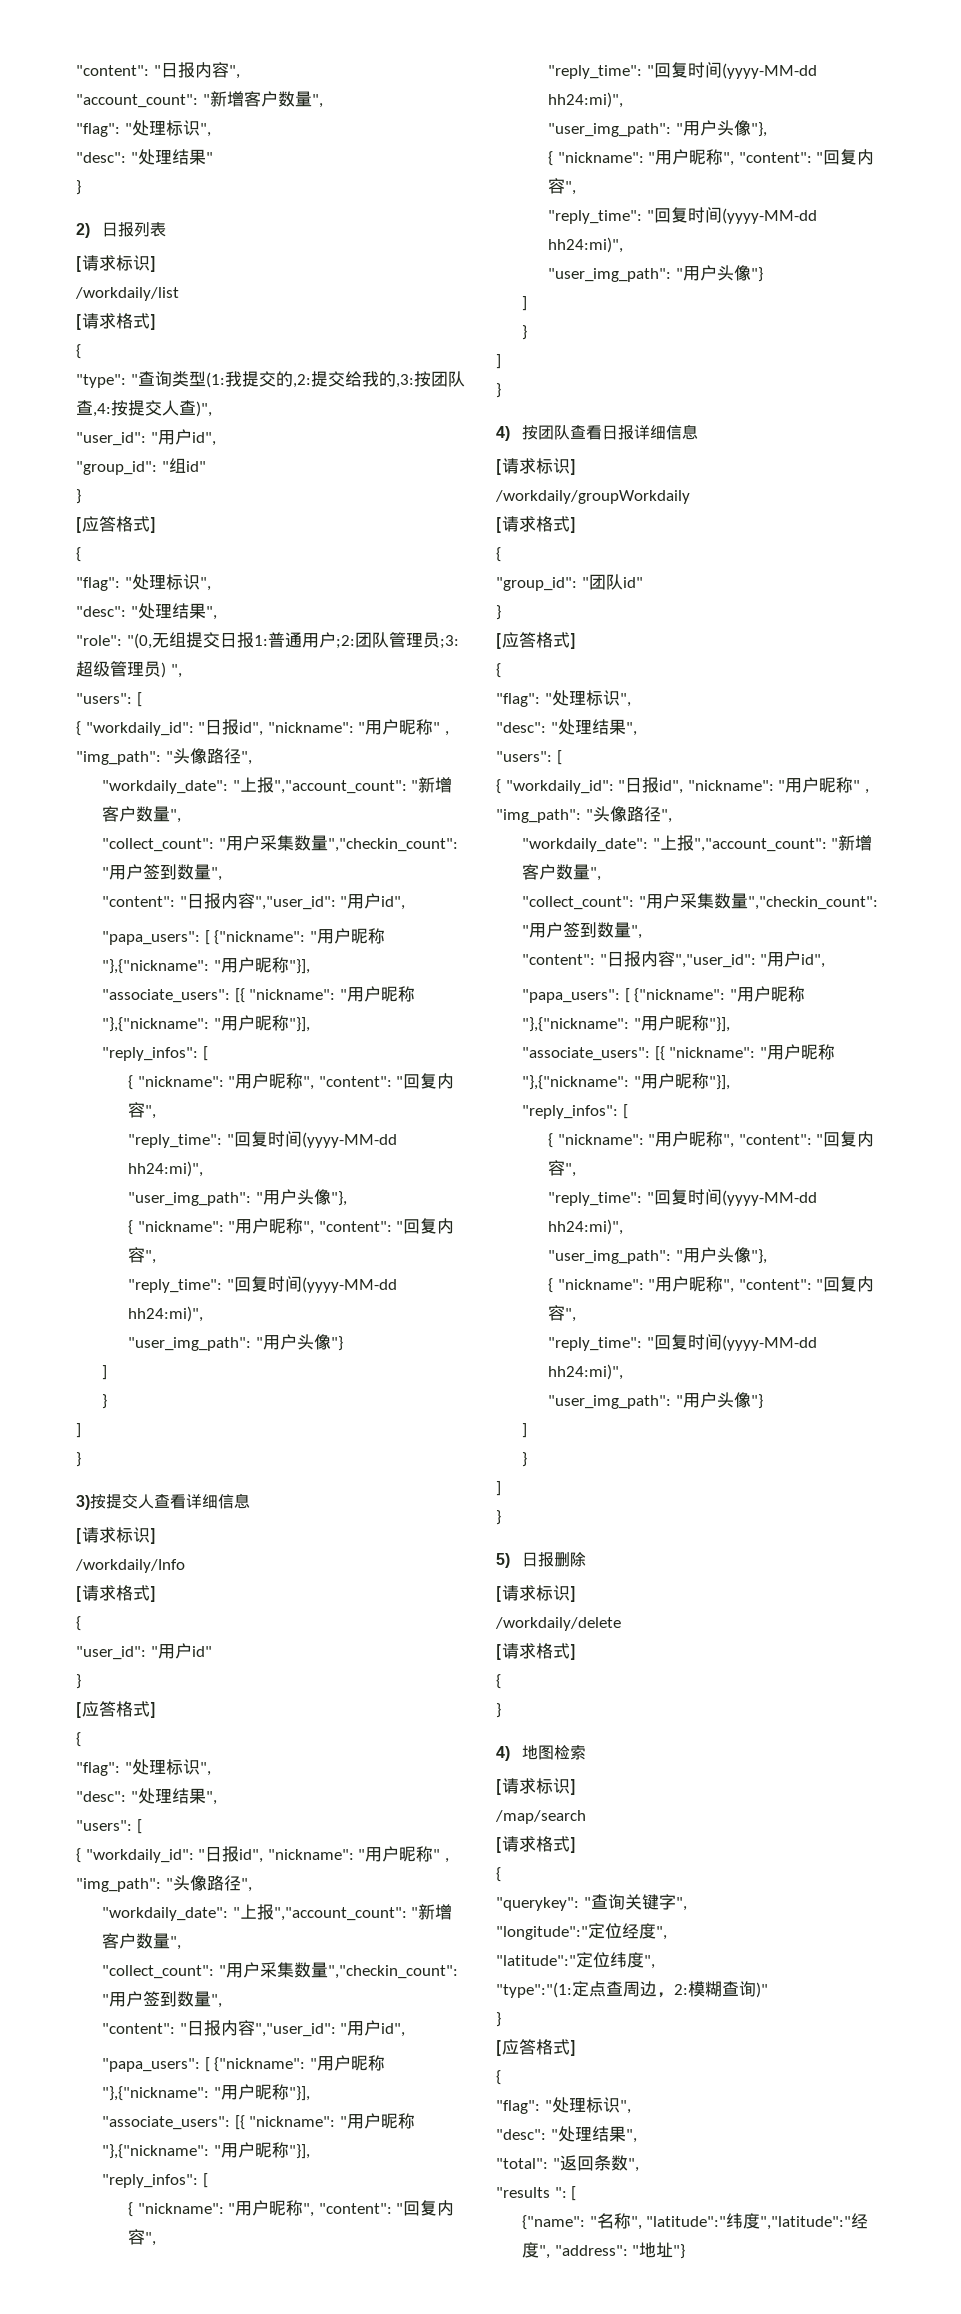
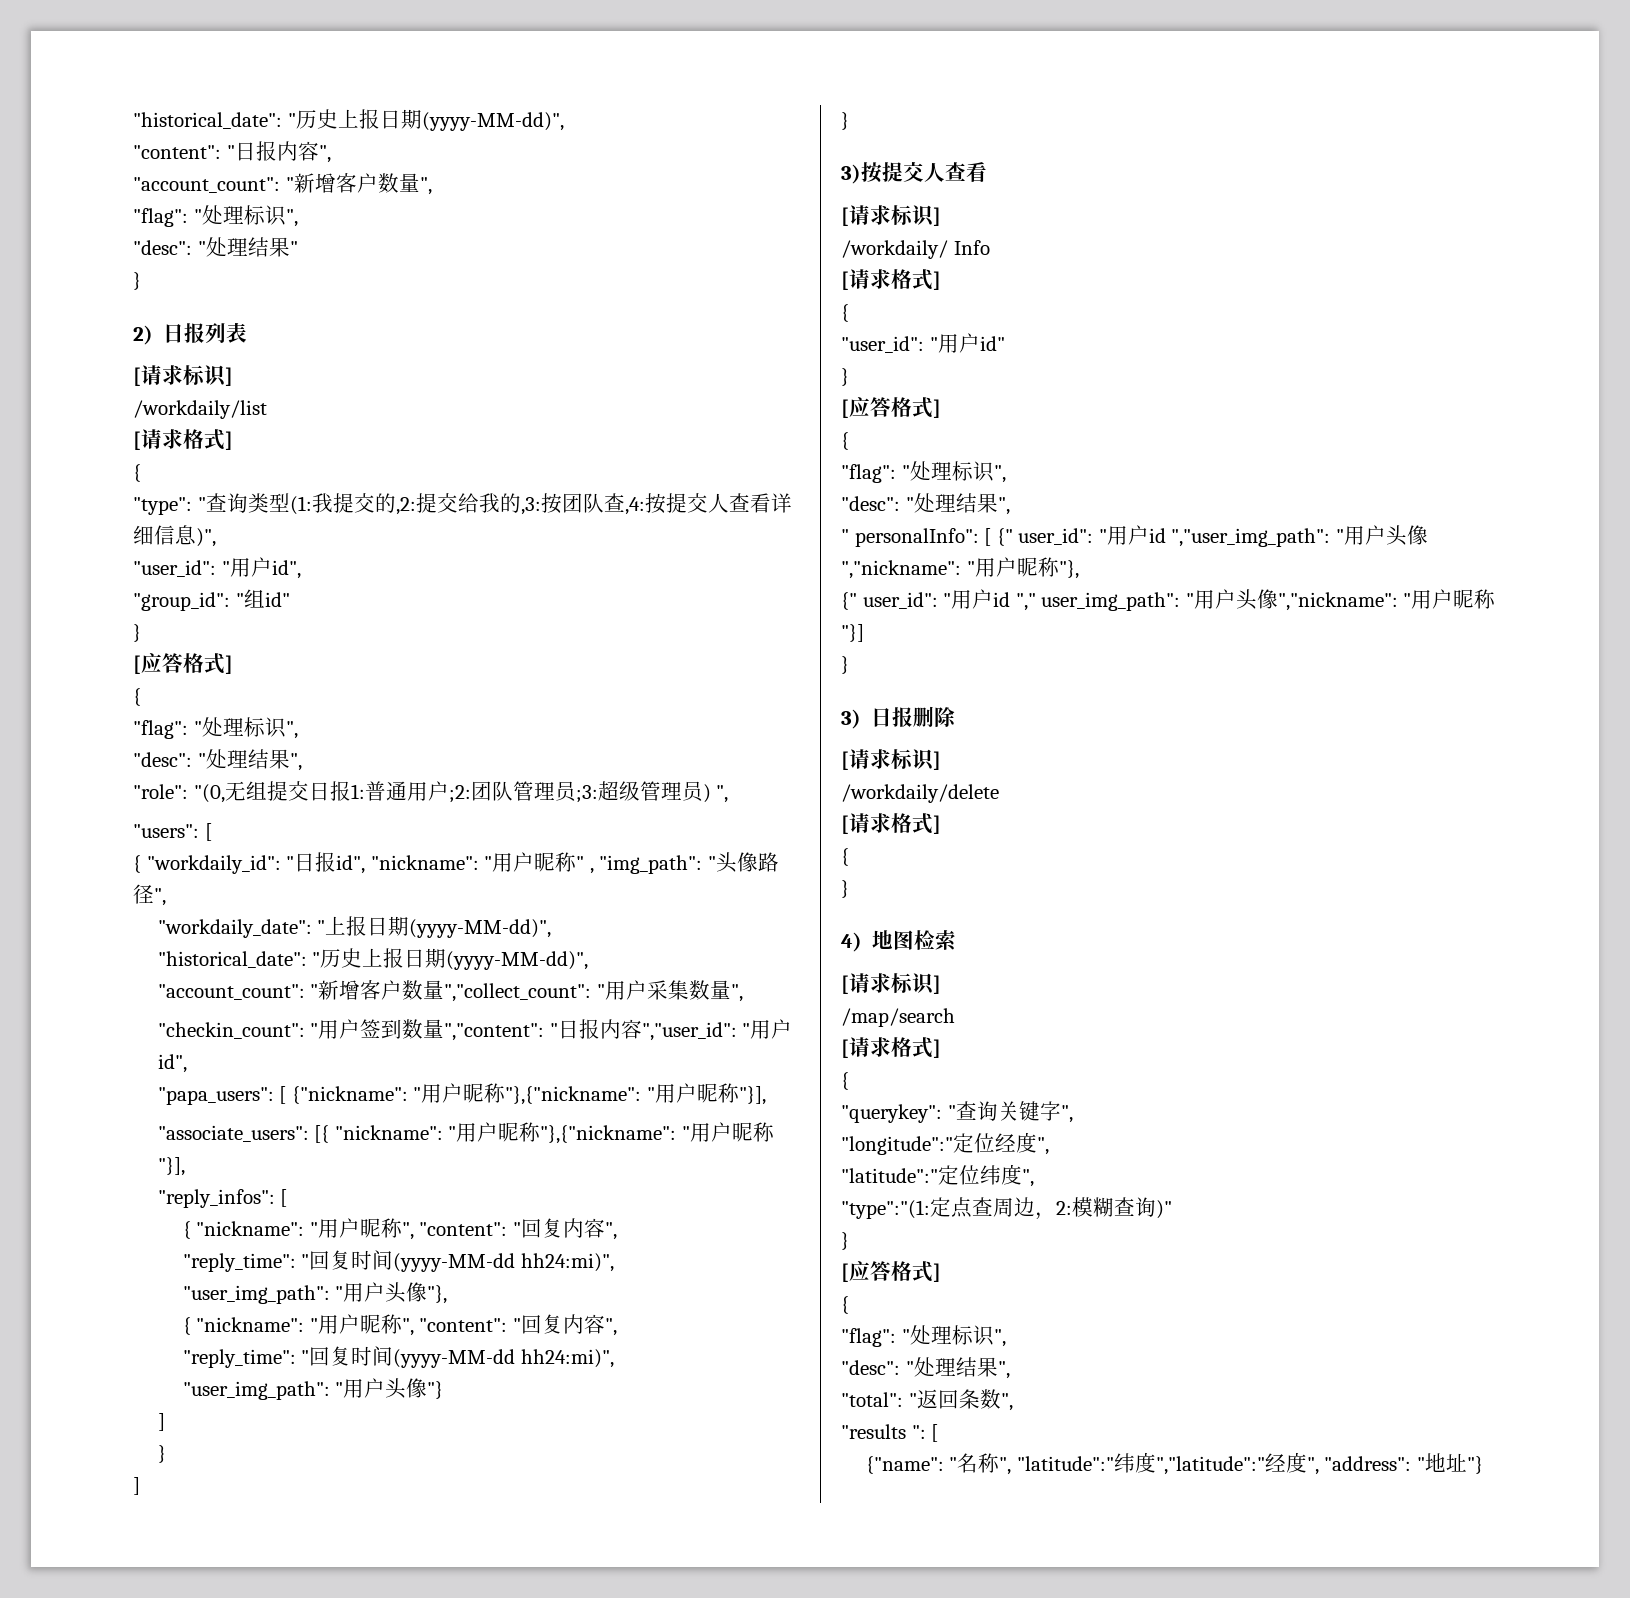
(76, 70) none -> [133,109,564,131] "historical_date": "历史上报日期(yyyy-MM-dd)", //
(196, 407) none -> [749,493,792,513] [133,525,196,545] 看详细信息
[273,777,453,794] [102,806,182,823] [102,835,458,852] [102,864,223,881] [102,896,176,907] ","account_count": "新增客户数量", // "collect_count": "用户采集数量","checkin_count": "用户签到数量", // "content": -> [367,916,552,938] [157,948,589,970] [157,980,743,1002] [157,1019,545,1041] 日期(yyyy-MM-dd)", // "historical_date": "历史上报日期(yyyy-MM-dd)", // "account_count": "新增客户数量","collect_count": "用户采集数量", // "checkin_count": "用户签到数量","content":
[186,1493,250,1509] [76,1527,156,1544] [75,1559,185,1573] 详细信息 // [请求标识] // /workdaily/Info -> [841,205,941,227] [841,240,990,259] // [请求标识] // /workdaily/ Info
[76,1819,142,1834] [76,1846,449,1863] [76,1875,252,1892] [102,1904,453,1921] [102,1933,182,1950] [102,1962,458,1979] [102,1991,223,2008] [102,2020,406,2037] [102,2055,385,2072] [102,2084,310,2101] [102,2113,415,2130] [102,2142,310,2159] [102,2173,208,2188] [128,2200,455,2217] [128,2229,157,2246] [548,62,817,79] [548,92,624,108] [548,120,767,137] [548,149,875,166] [548,178,577,195] [548,207,817,224] [548,237,624,253] [548,265,763,282] [522,296,528,311] [522,325,528,340] [496,354,501,369] [496,383,501,398] [496,424,699,441] [496,458,576,475] [495,490,690,504] [496,516,576,533] [496,547,501,562] [496,574,643,591] [496,605,501,620] [496,632,576,649] [496,663,501,678] [496,690,631,707] [496,719,637,736] [496,750,562,765] [496,777,869,794] [496,806,672,823] [522,835,873,852] [522,864,602,881] [522,893,878,910] [522,922,643,939] [522,951,826,968] [522,986,805,1003] [522,1015,730,1032] [522,1044,835,1061] [522,1073,730,1090] [522,1104,628,1119] [548,1131,875,1148] [548,1160,577,1177] [548,1189,817,1206] [548,1219,624,1235] [548,1247,767,1264] [548,1276,875,1293] [548,1305,577,1322] [548,1334,817,1351] [548,1364,624,1380] [548,1392,763,1409] [522,1423,528,1438] [522,1452,528,1467] [496,1481,501,1496] [496,1510,501,1525] [496,1553,510,1568] "users": [ // { "workdaily_id": "日报id", "nickname": "用户昵称" , "img_path": "头像路径", // "workdaily_date": "上报","account_count": "新增客户数量", // "collect_count": "用户采集数量","checkin_count": "用户签到数量", // "content": "日报内容","user_id": "用户id", // "papa_users": [ {"nickname": "用户昵称"},{"nickname": "用户昵称"}], // "associate_users": [{ "nickname": "用户昵称"},{"nickname": "用户昵称"}], // "reply_infos": [ // { "nickname": "用户昵称", "content": "回复内容", // "reply_time": "回复时间(yyyy-MM-dd hh24:mi)", // "user_img_path": "用户头像"}, // { "nickname": "用户昵称", "content": "回复内容", // "reply_time": "回复时间(yyyy-MM-dd hh24:mi)", // "user_img_path": "用户头像"} // ] // } // ] // } // 4)按团队查看日报详细信息 // [请求标识] // /workdaily/groupWorkdaily // [请求格式] // { // "group_id": "团队id" // } // [应答格式] // { // "flag": "处理标识", // "desc": "处理结果", // "users": [ // { "workdaily_id": "日报id", "nickname": "用户昵称" , "img_path": "头像路径", // "workdaily_date": "上报","account_count": "新增客户数量", // "collect_count": "用户采集数量","checkin_count": "用户签到数量", // "content": "日报内容","user_id": "用户id", // "papa_users": [ {"nickname": "用户昵称"},{"nickname": "用户昵称"}], // "associate_users": [{ "nickname": "用户昵称"},{"nickname": "用户昵称"}], // "reply_infos": [ // { "nickname": "用户昵称", "content": "回复内容", // "reply_time": "回复时间(yyyy-MM-dd hh24:mi)", // "user_img_path": "用户头像"}, // { "nickname": "用户昵称", "content": "回复内容", // "reply_time": "回复时间(yyyy-MM-dd hh24:mi)", // "user_img_path": "用户头像"} // ] // } // ] // } // 5) -> [841,525,1428,547] [841,557,1079,579] [841,589,1496,611] [841,624,864,642] [841,656,849,674] [841,709,861,729] " personalInfo": [ {" user_id": "用户id ","user_img_path": "用户头像","nickname": "用户昵称"}, // {" user_id": "用户id "," user_img_path": "用户头像","nickname": "用户昵称"}] // } // 3)

